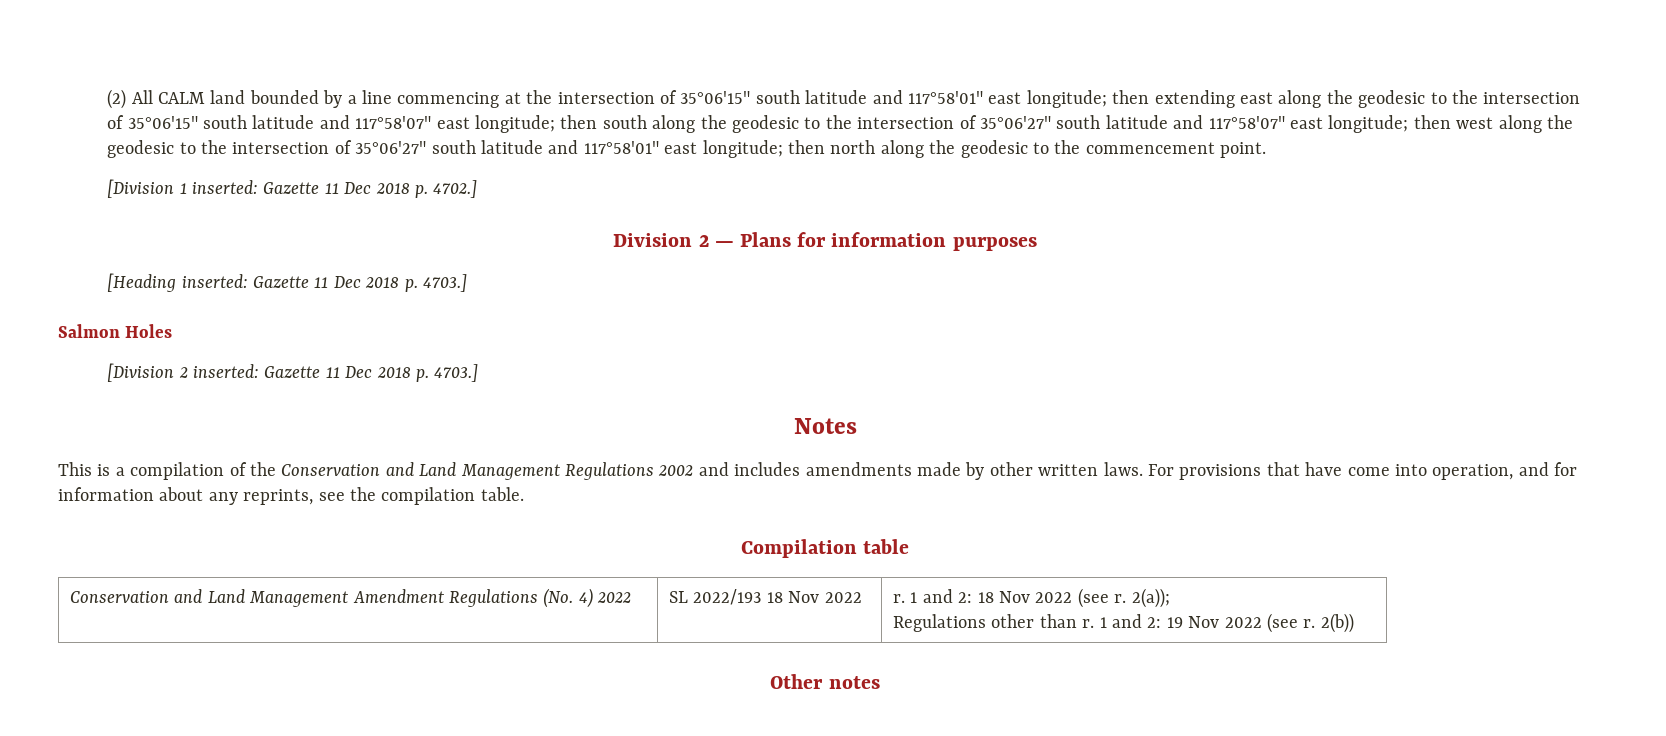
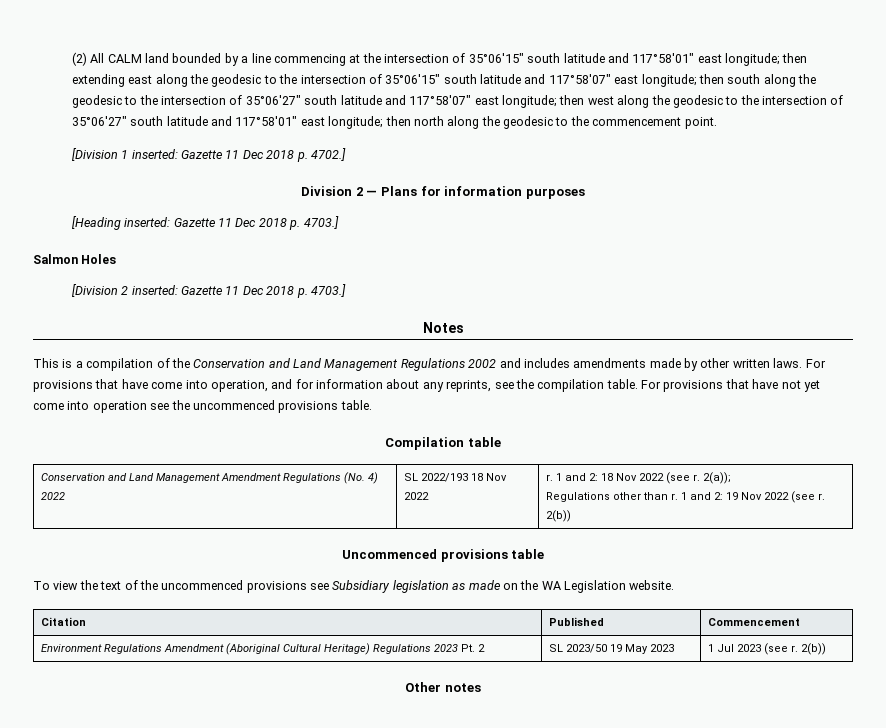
(524, 494) none -> [641,379,820,392] [33,400,372,413] For provisions that have not yet come into operation see the uncommenced provisions table.
(1354, 623) none -> [341,549,545,562] [33,580,675,593] [41,617,87,626] [549,617,605,626] [708,618,801,626] [41,643,486,655] [549,644,675,654] [708,643,827,655] // Uncommenced provisions table // To view the text of the uncommenced provisions see Subsidiary legislation as made on the WA Legislation website. // Citation | Published | Commencement // Environment Regulations Amendment (Aboriginal Cultural Heritage) Regulations 2023 Pt. 2 | SL 2023/50 19 May 2023 | 1 Jul 2023 (see r. 2(b))

